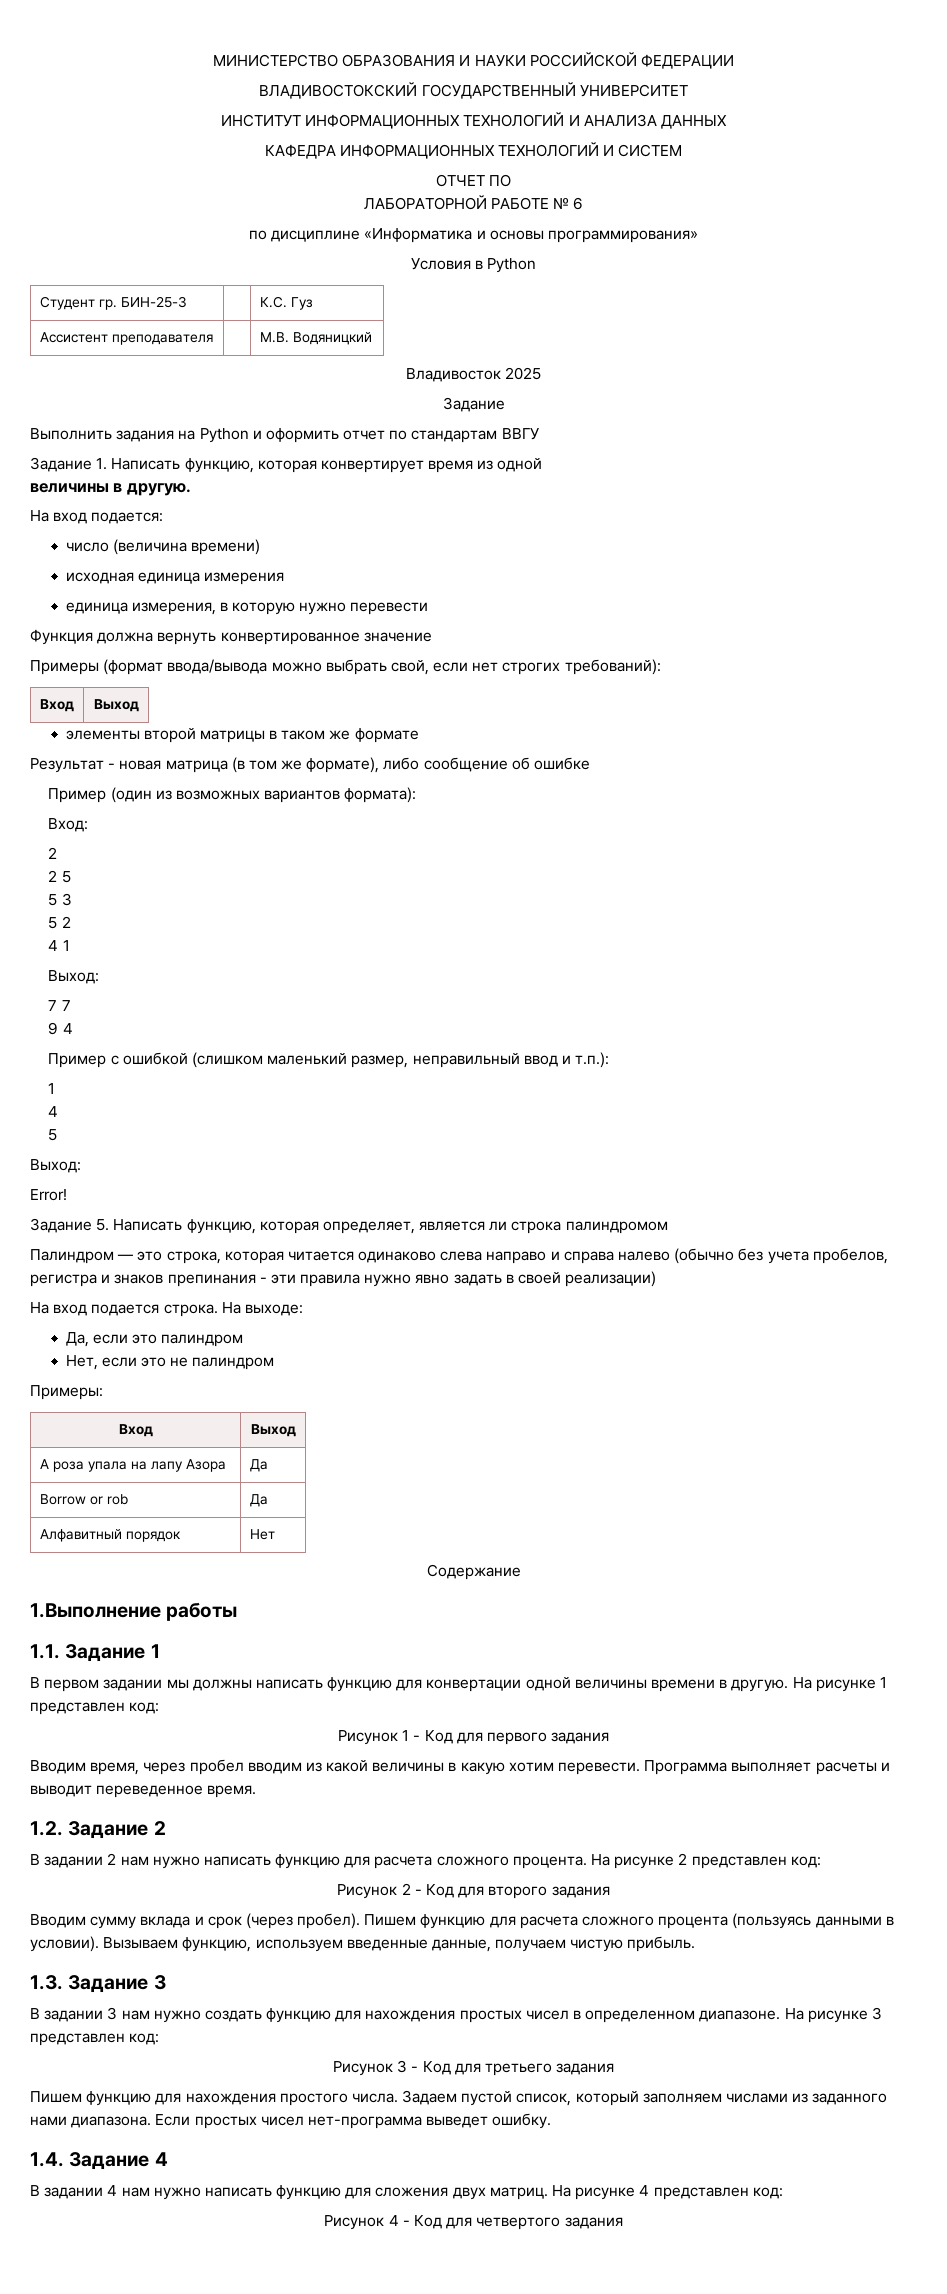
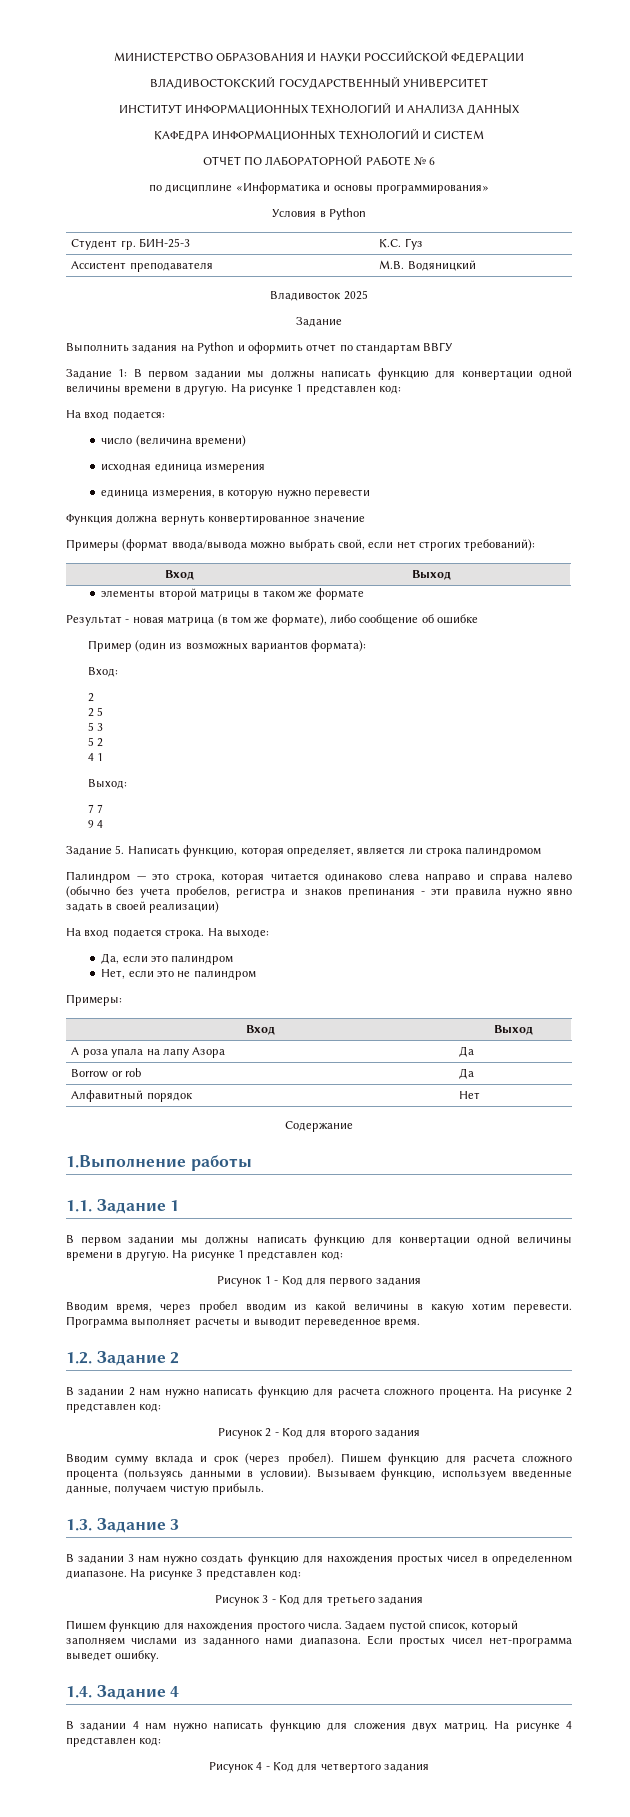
(512, 180) // -> (262, 160) none
[96,458,543,473] [30,483,191,496] 1. Написать функцию, которая конвертирует время из одной // величины в другую. -> [118,368,572,380] [66,384,401,395] 1: В первом задании мы должны написать функцию для конвертации одной величины времени в другую. На рисунке 1 представлен код:
[48,1052,610,1068] [48,1083,56,1094] [48,1106,59,1117] [48,1129,58,1141] [30,1159,81,1173] [30,1189,67,1201] // Пример с ошибкой (слишком маленький размер, неправильный ввод и т.п.): // 1 // 4 // 5 // Выход: // Error! -> (103, 824) none

